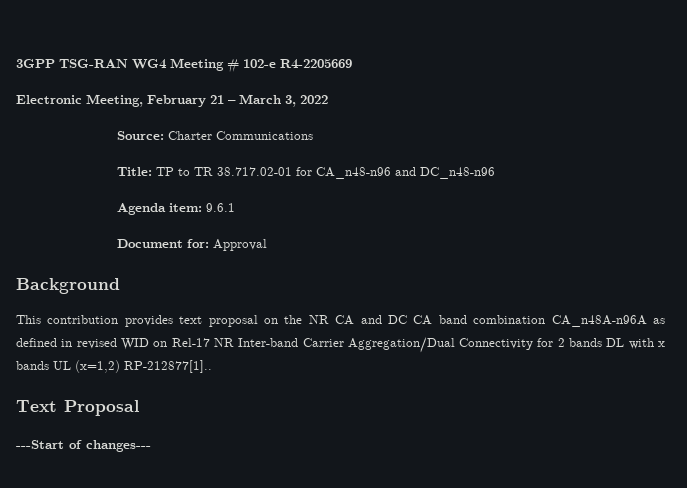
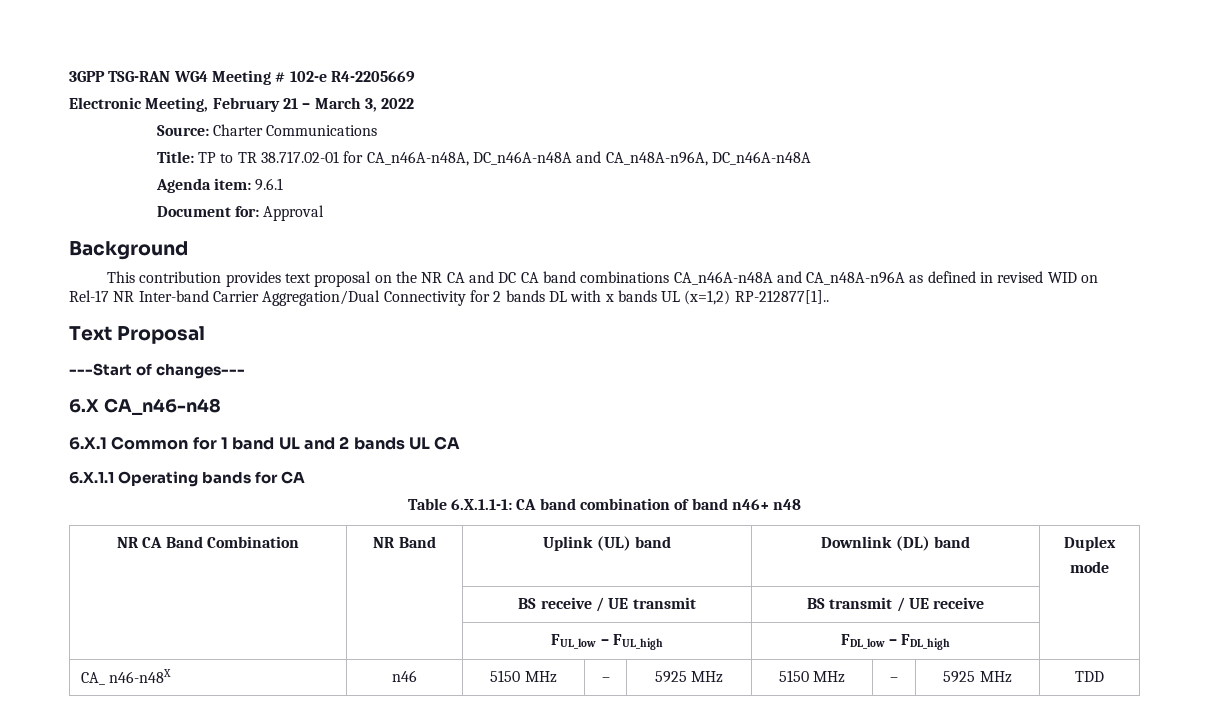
[315,167,495,179] CA_n48-n96 and DC_n48-n96 -> [366,151,812,166] CA_n46A-n48A, DC_n46A-n48A and CA_n48A-n96A, DC_n46A-n48A
[473,315,546,324] combination -> [580,271,802,285] combinations CA_n46A-n48A and
(151, 446) none -> [69,398,221,415] [69,436,461,450] [69,471,306,487] [407,498,802,510] [117,536,299,548] [373,536,436,548] [543,536,671,551] [821,536,970,551] [1064,536,1116,551] [1070,561,1109,573] [518,597,696,612] [806,597,985,612] [551,634,663,650] [840,634,951,650] [80,669,172,685] [392,670,417,682] [490,670,557,683] [601,677,610,682] [654,671,724,683] [778,670,846,683] [890,677,898,682] [943,671,1012,683] [1075,671,1104,682] // 6.X CA_n46-n48 // 6.X.1 Common for 1 band UL and 2 bands UL CA // 6.X.1.1 Operating bands for CA // Table 6.X.1.1-1: CA band combination of band n46+ n48 // NR CA Band Combination | NR Band | Uplink (UL) band | Downlink (DL) band | Duplex // mode // | | BS receive / UE transmit | BS transmit / UE receive | // | | FUL_low – FUL_high | FDL_low – FDL_high | // CA_ n46-n48X | n46 | 5150 MHz | – | 5925 MHz | 5150 MHz | – | 5925 MHz | TDD

